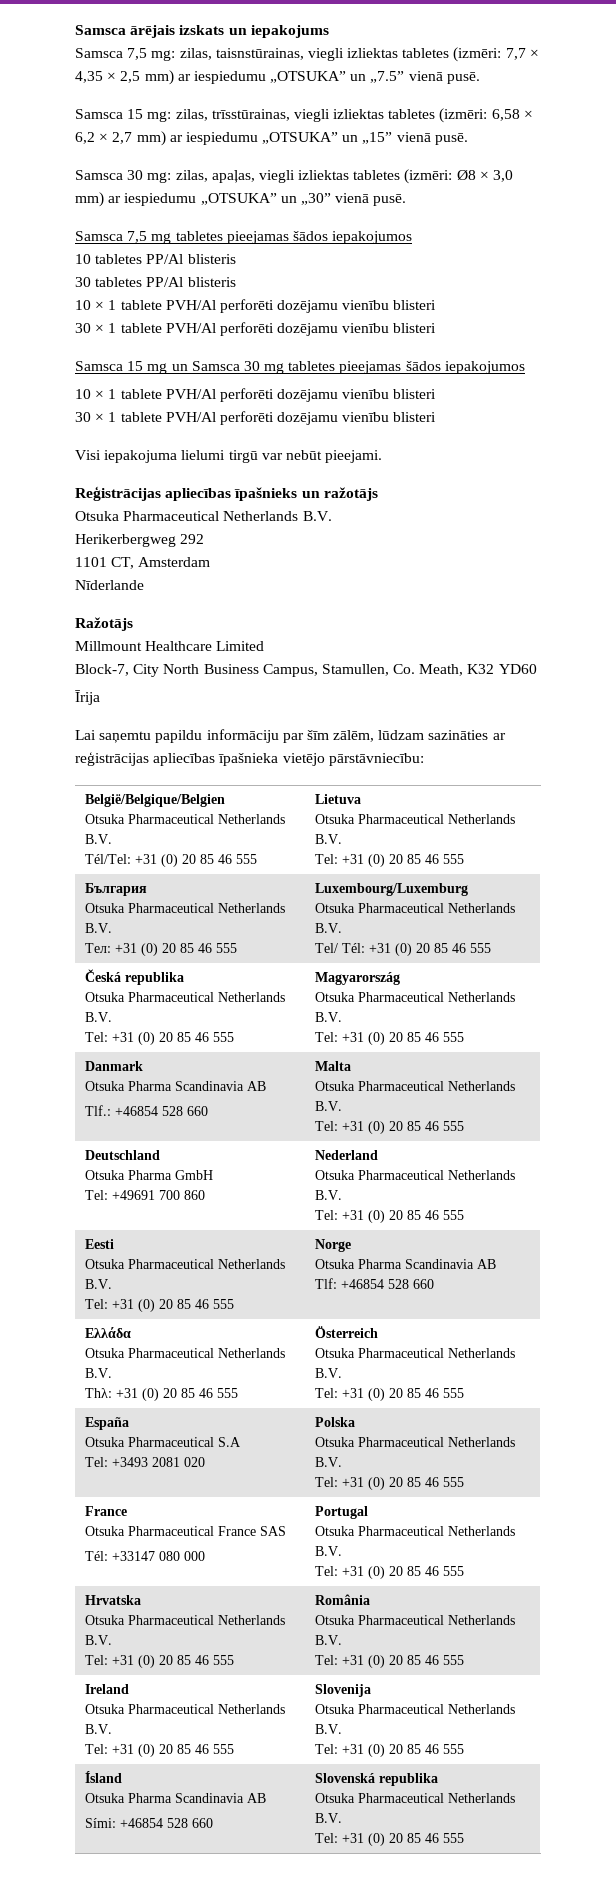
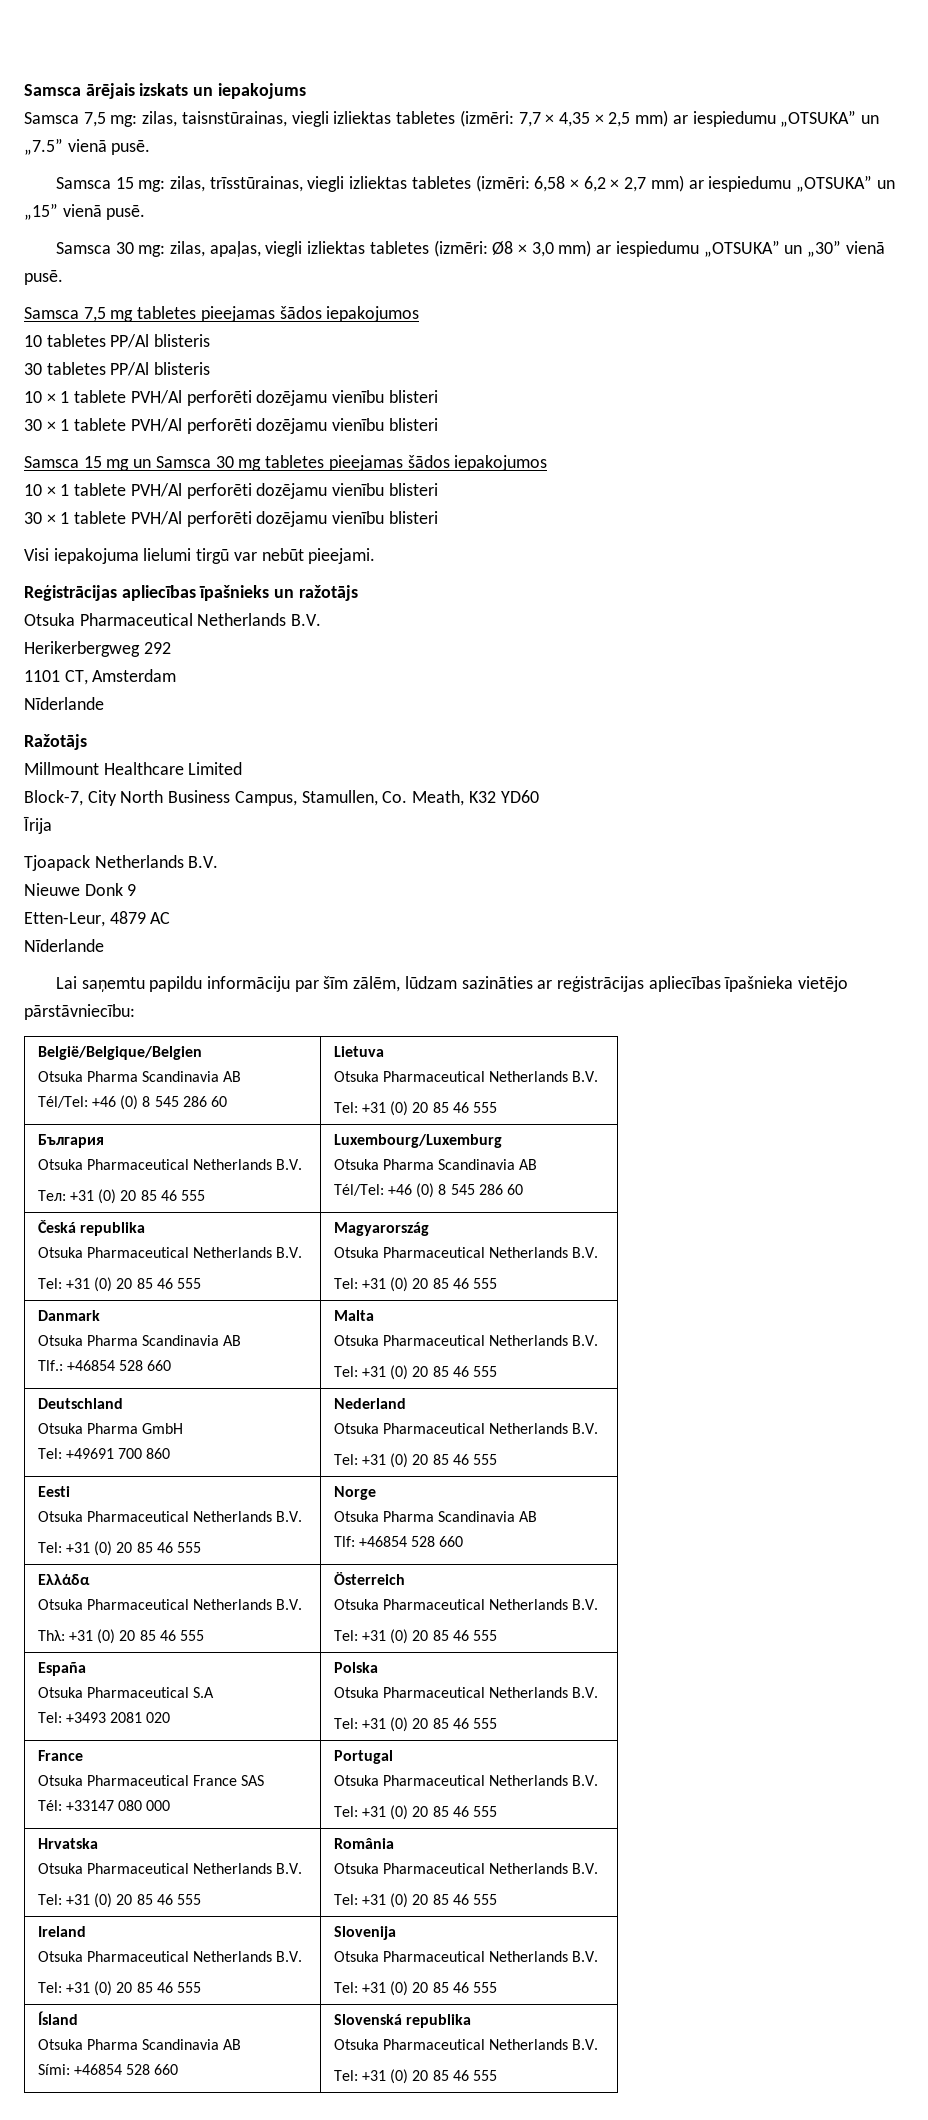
(100, 697) none -> [24,855,219,871] [24,883,137,896] [24,911,171,927] [24,939,104,952] // Tjoapack Netherlands B.V. // Nieuwe Donk 9 // Etten-Leur, 4879 AC // Nīderlande
[127,814,285,824] [84,834,112,844] [84,854,257,867] Pharmaceutical Netherlands B.V. // Tél/Tel: +31 (0) 20 85 46 555 -> [86,1071,242,1082] [37,1095,228,1110] Pharma Scandinavia AB // Tél/Tel: +46 (0) 8 545 286 60
[357,903,515,913] [314,923,342,933] [314,943,491,956] Pharmaceutical Netherlands B.V. // Tel/ Tél: +31 (0) 20 85 46 555 -> [382,1159,538,1170] [333,1183,524,1198] Pharma Scandinavia AB // Tél/Tel: +46 (0) 8 545 286 60

